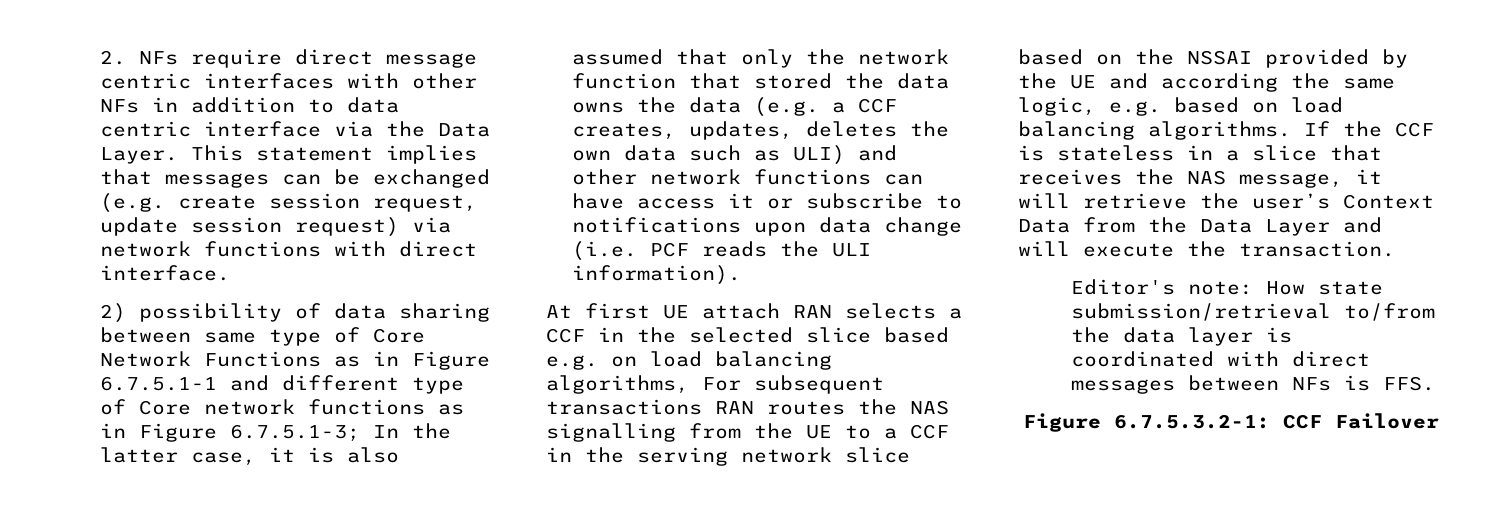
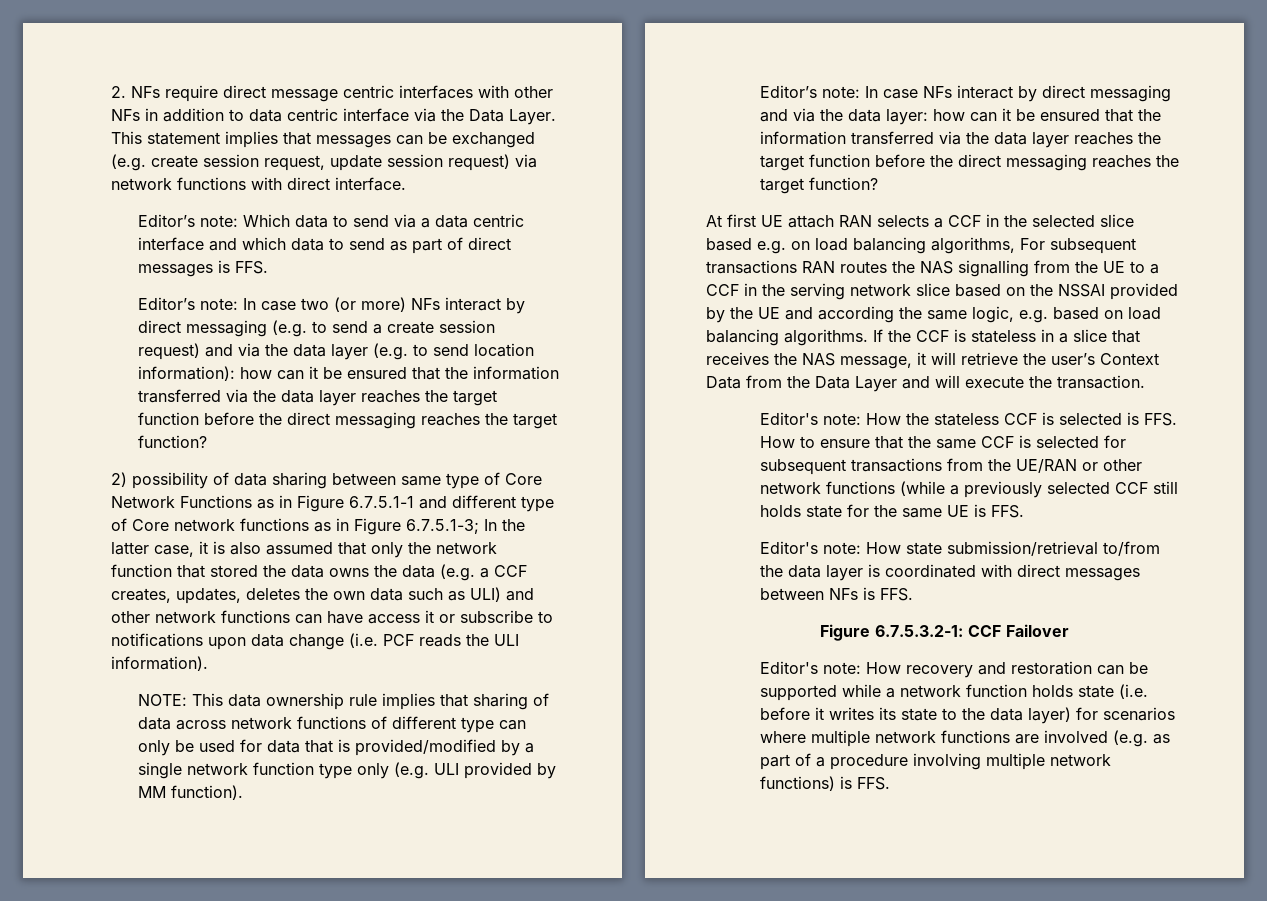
(231, 273) none -> [138,214,525,228] [138,237,512,254] [138,260,269,277] [138,297,526,314] [138,320,496,337] [138,343,535,360] [138,366,560,381] [138,389,498,406] [138,412,558,429] [138,435,208,448] // Editor’s note: Which data to send via a data centric interface and which data to send as part of direct messages is FFS. // Editor’s note: In case two (or more) NFs interact by direct messaging (e.g. to send a create session request) and via the data layer (e.g. to send location information): how can it be ensured that the information transferred via the data layer reaches the target function before the direct messaging reaches the target function?
(742, 275) none -> [138,693,550,710] [138,716,527,733] [138,739,535,756] [138,762,557,779] [138,785,244,800] [760,85,1172,102] [760,108,1162,125] [760,131,1162,148] [760,154,1180,171] [760,177,879,194] // NOTE: This data ownership rule implies that sharing of data across network functions of different type can only be used for data that is provided/modified by a single network function type only (e.g. ULI provided by MM function). // Editor’s note: In case NFs interact by direct messaging and via the data layer: how can it be ensured that the information transferred via the data layer reaches the target function before the direct messaging reaches the target function?
(1395, 249) none -> [760,412,1178,426] [760,435,1127,449] [760,458,1143,475] [760,481,1179,498] [760,504,1025,518] // Editor's note: How the stateless CCF is selected is FFS. How to ensure that the same CCF is selected for subsequent transactions from the UE/RAN or other network functions (while a previously selected CCF still holds state for the same UE is FFS.
(1439, 421) none -> [760,661,1149,678] [760,684,1149,701] [760,707,1176,724] [760,730,1171,747] [760,753,1112,770] [760,776,891,791] // Editor's note: How recovery and restoration can be supported while a network function holds state (i.e. before it writes its state to the data layer) for scenarios where multiple network functions are involved (e.g. as part of a procedure involving multiple network functions) is FFS.

